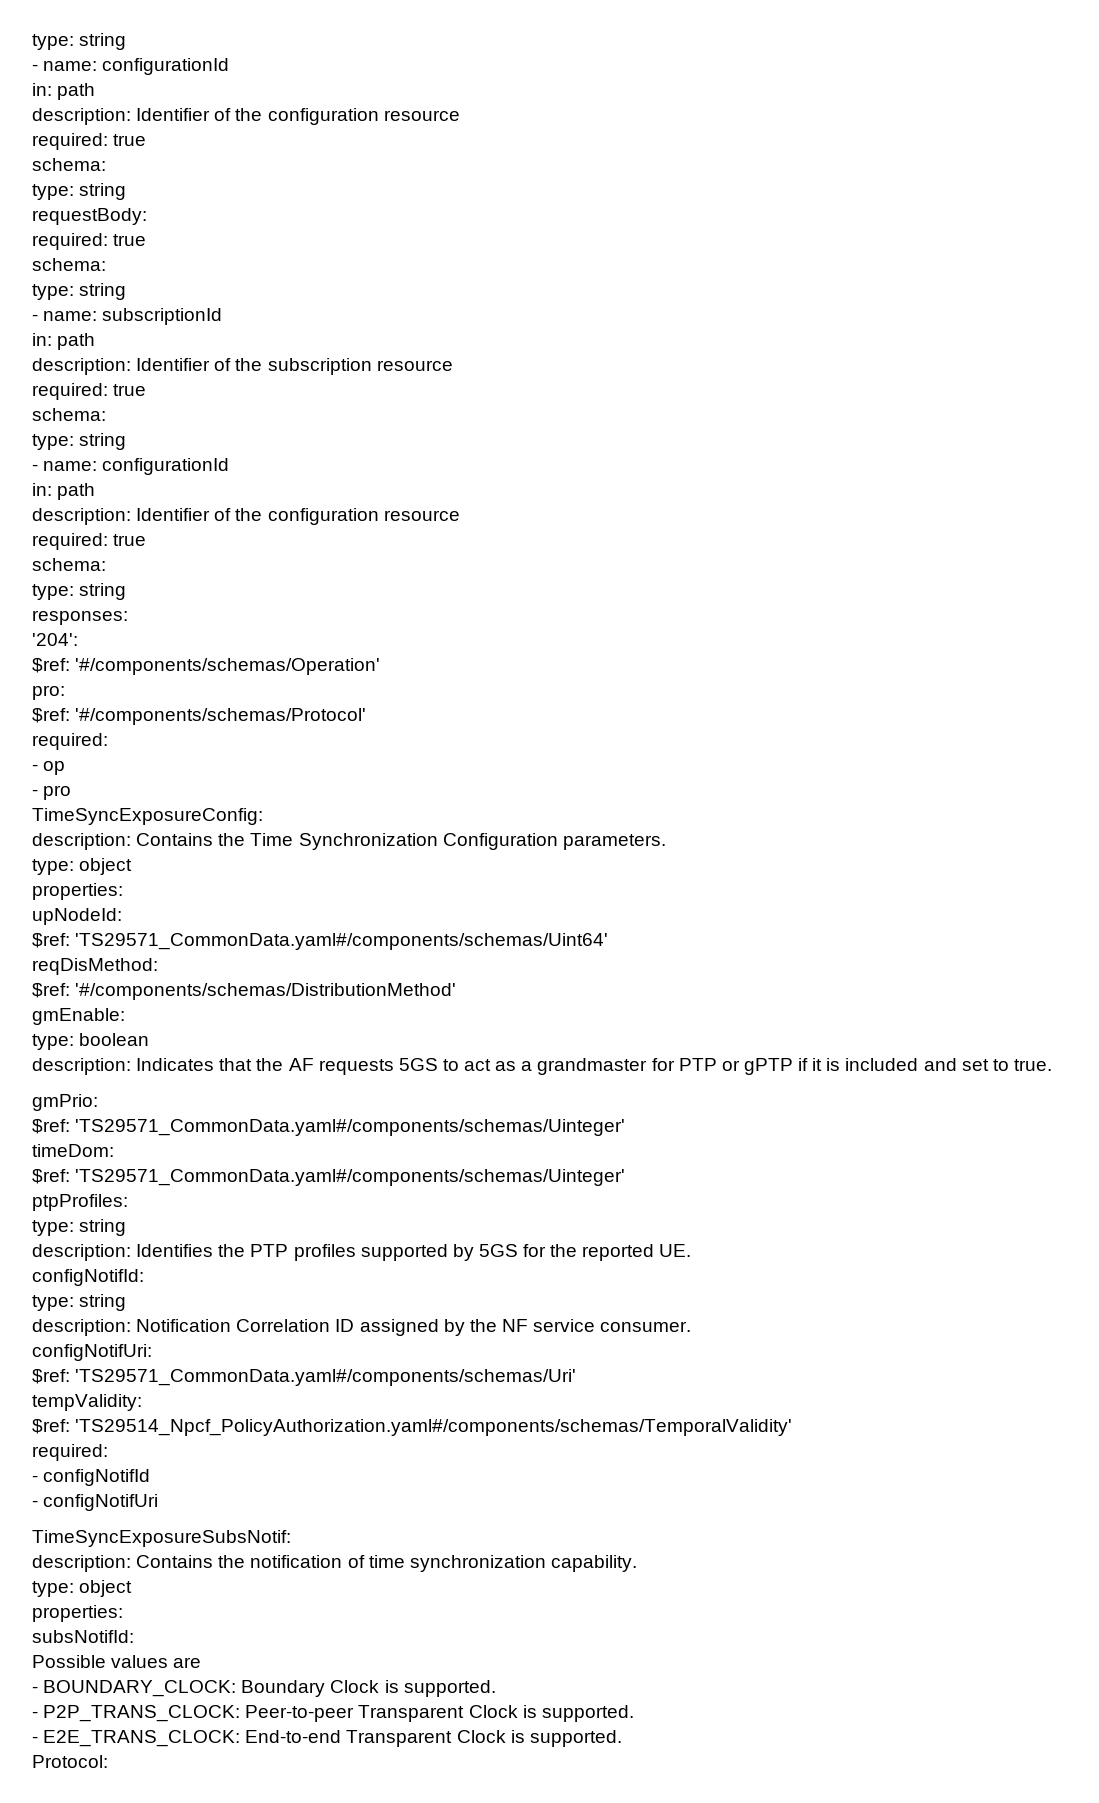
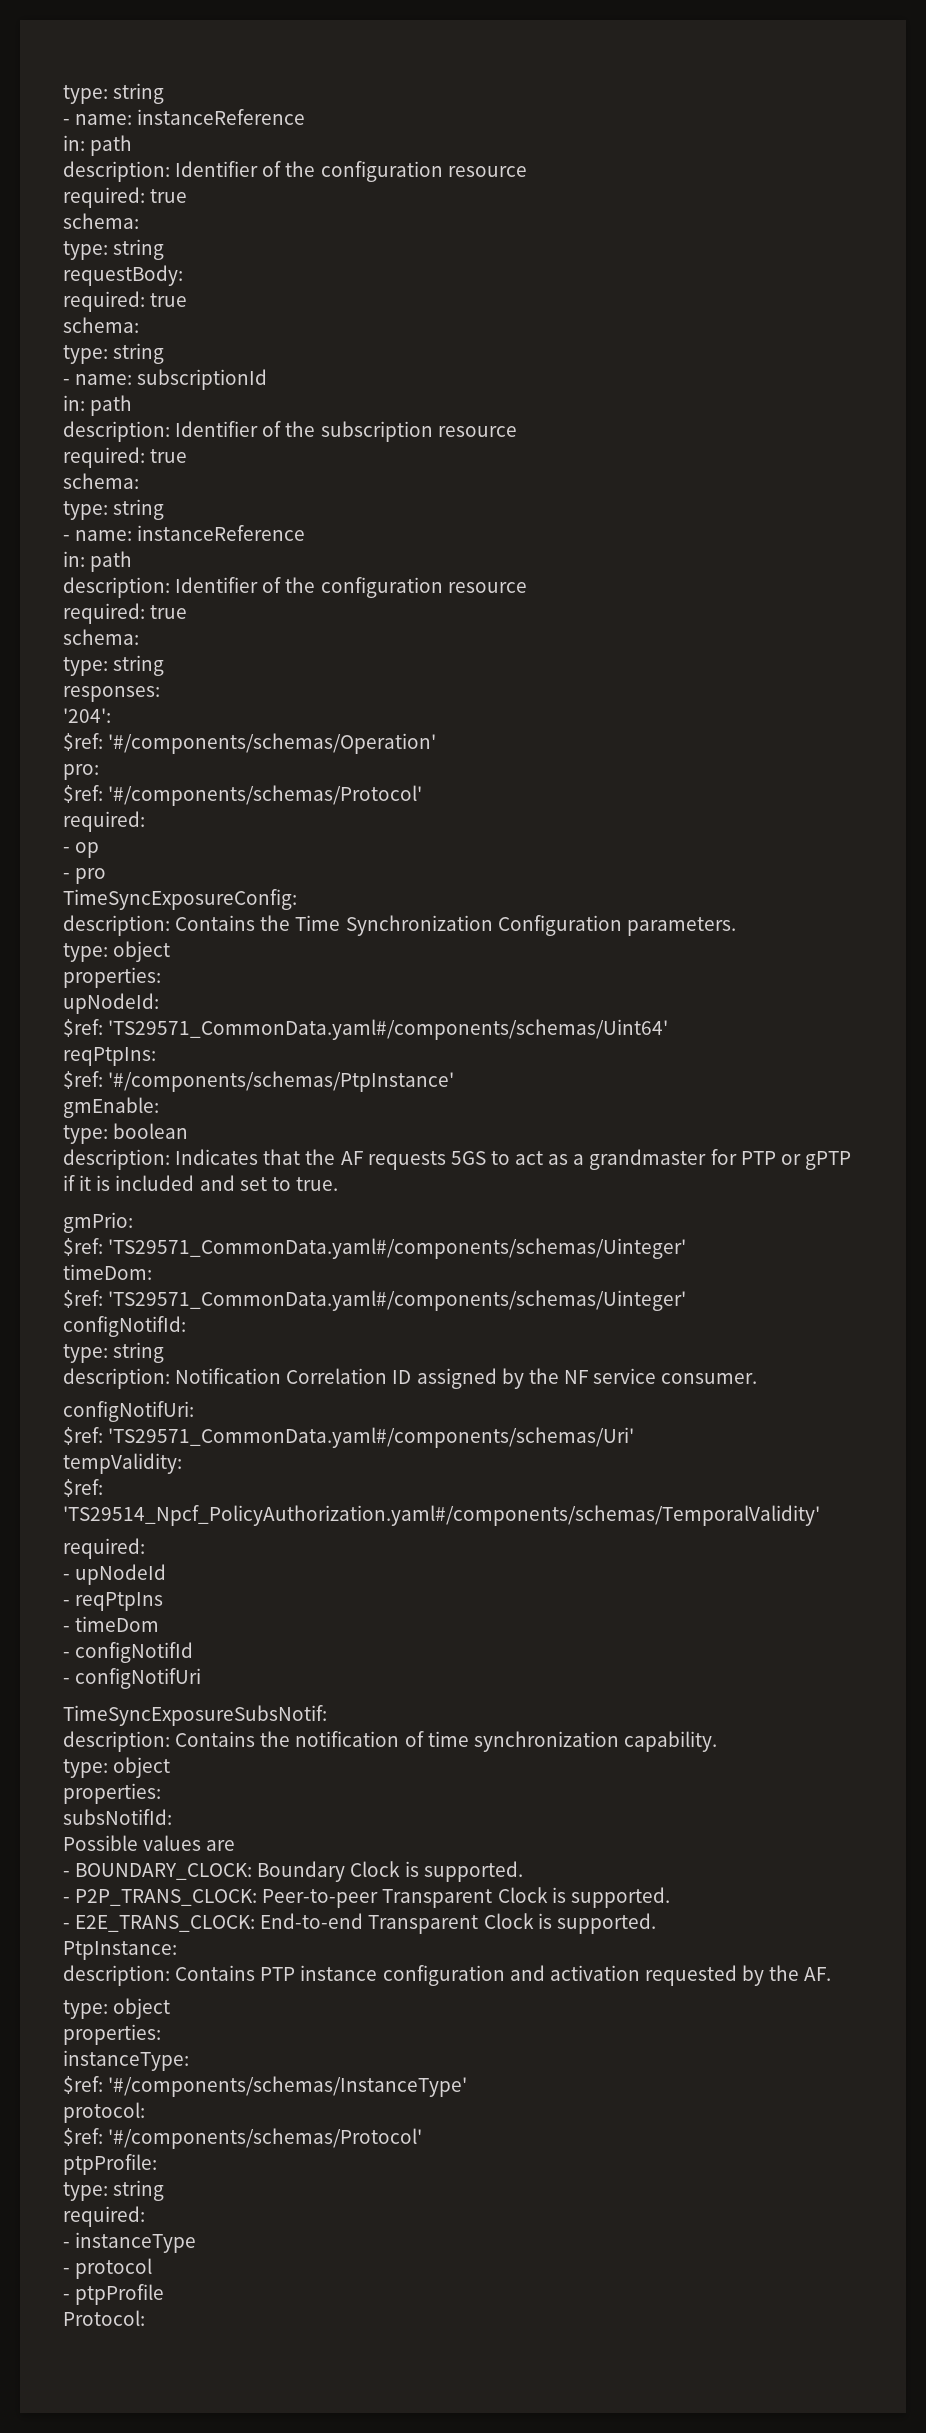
[32,33,127,50] [32,58,230,75] type: string // - name: configurationId -> [63,83,165,104] [63,109,306,125] type: string // - name: instanceReference
[102,458,230,475] configurationId -> [137,525,306,541] instanceReference
[32,958,158,975] [32,983,457,1000] reqDisMethod: // $ref: '#/components/schemas/DistributionMethod' -> [63,1047,156,1066] [63,1071,455,1092] reqPtpIns: // $ref: '#/components/schemas/PtpInstance'
[32,1194,128,1211] [32,1219,127,1236] [32,1244,692,1261] // ptpProfiles: // type: string // description: Identifies the PTP profiles supported by 5GS for the reported UE. -> (687, 1300) none
(108, 1452) none -> [63,1564,167,1585] [63,1592,164,1611] [63,1616,160,1632] // - upNodeId // - reqPtpIns // - timeDom
(622, 1738) none -> [63,1941,177,1960] [63,1965,832,1986] [63,1998,171,2019] [63,2024,161,2045] [63,2050,189,2071] [63,2076,468,2097] [63,2102,145,2123] [63,2128,423,2149] [63,2154,157,2175] [63,2180,165,2201] [63,2206,145,2227] [63,2232,197,2253] [63,2258,153,2279] [63,2284,165,2305] // PtpInstance: // description: Contains PTP instance configuration and activation requested by the AF. // type: object // properties: // instanceType: // $ref: '#/components/schemas/InstanceType' // protocol: // $ref: '#/components/schemas/Protocol' // ptpProfile: // type: string // required: // - instanceType // - protocol // - ptpProfile

